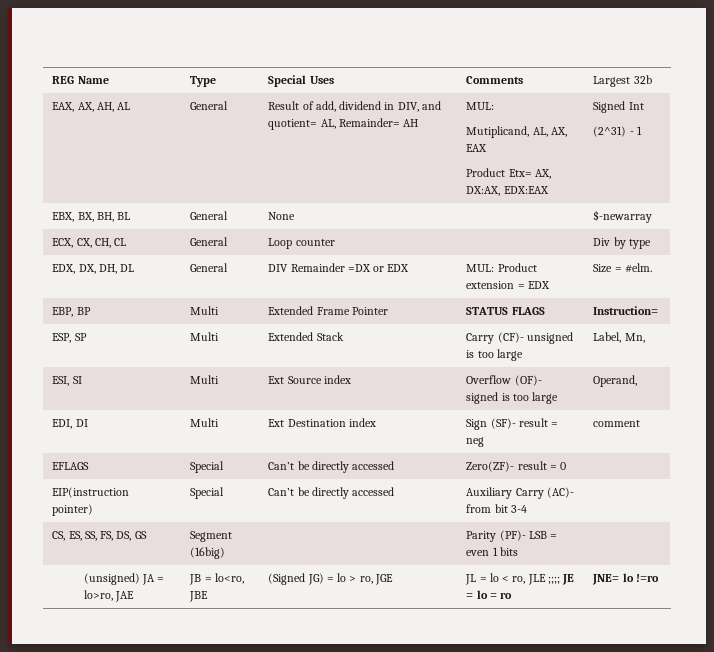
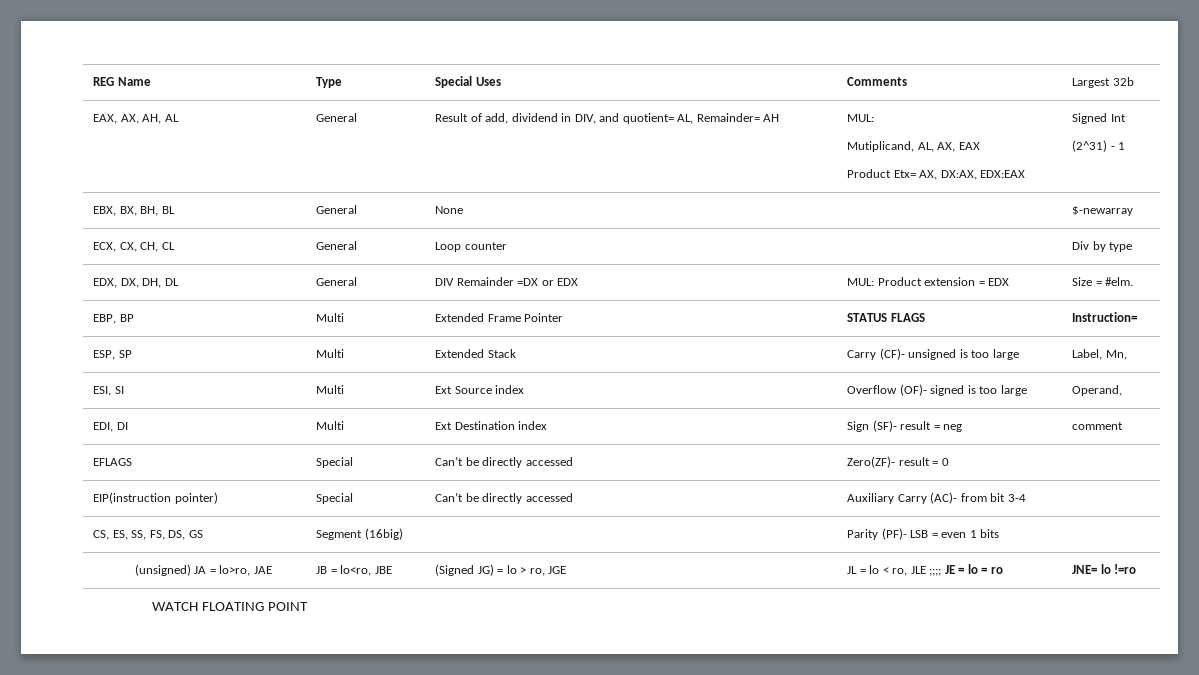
(659, 578) none -> [151,602,308,611] // WATCH FLOATING POINT

